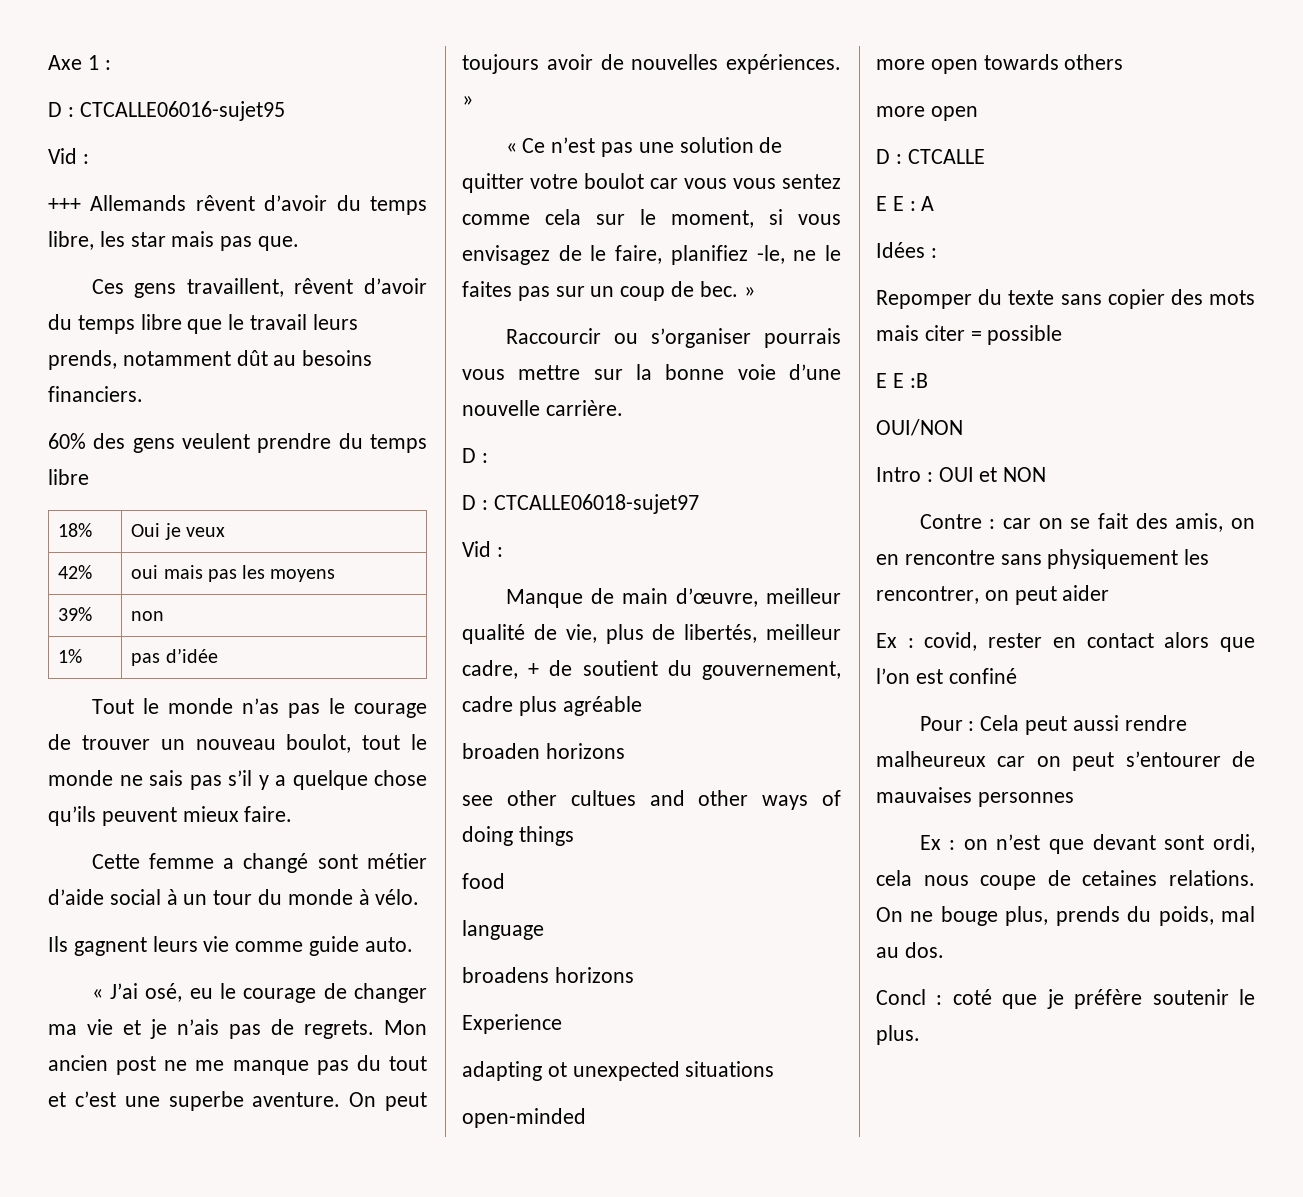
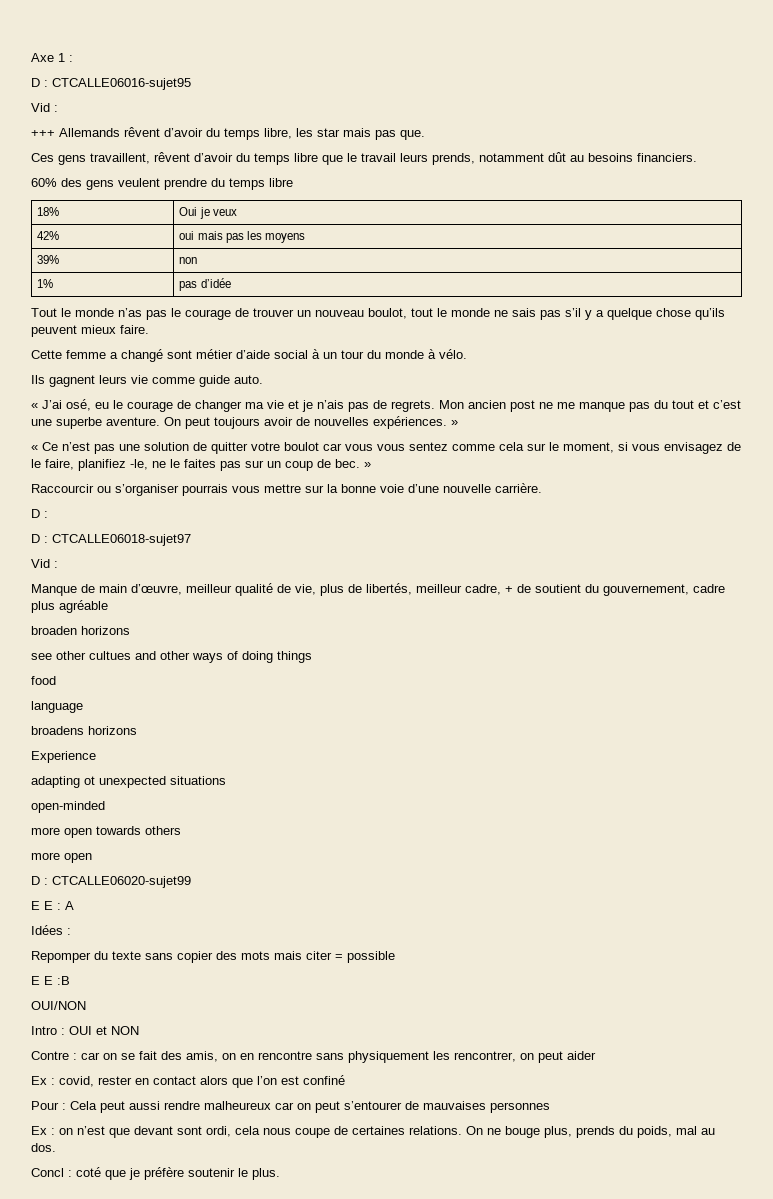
[907,149,985,164] CTCALLE -> [52,876,191,888] CTCALLE06020-sujet99
[1082,870,1158,886] cetaines -> [352,1126,405,1135] certaines

